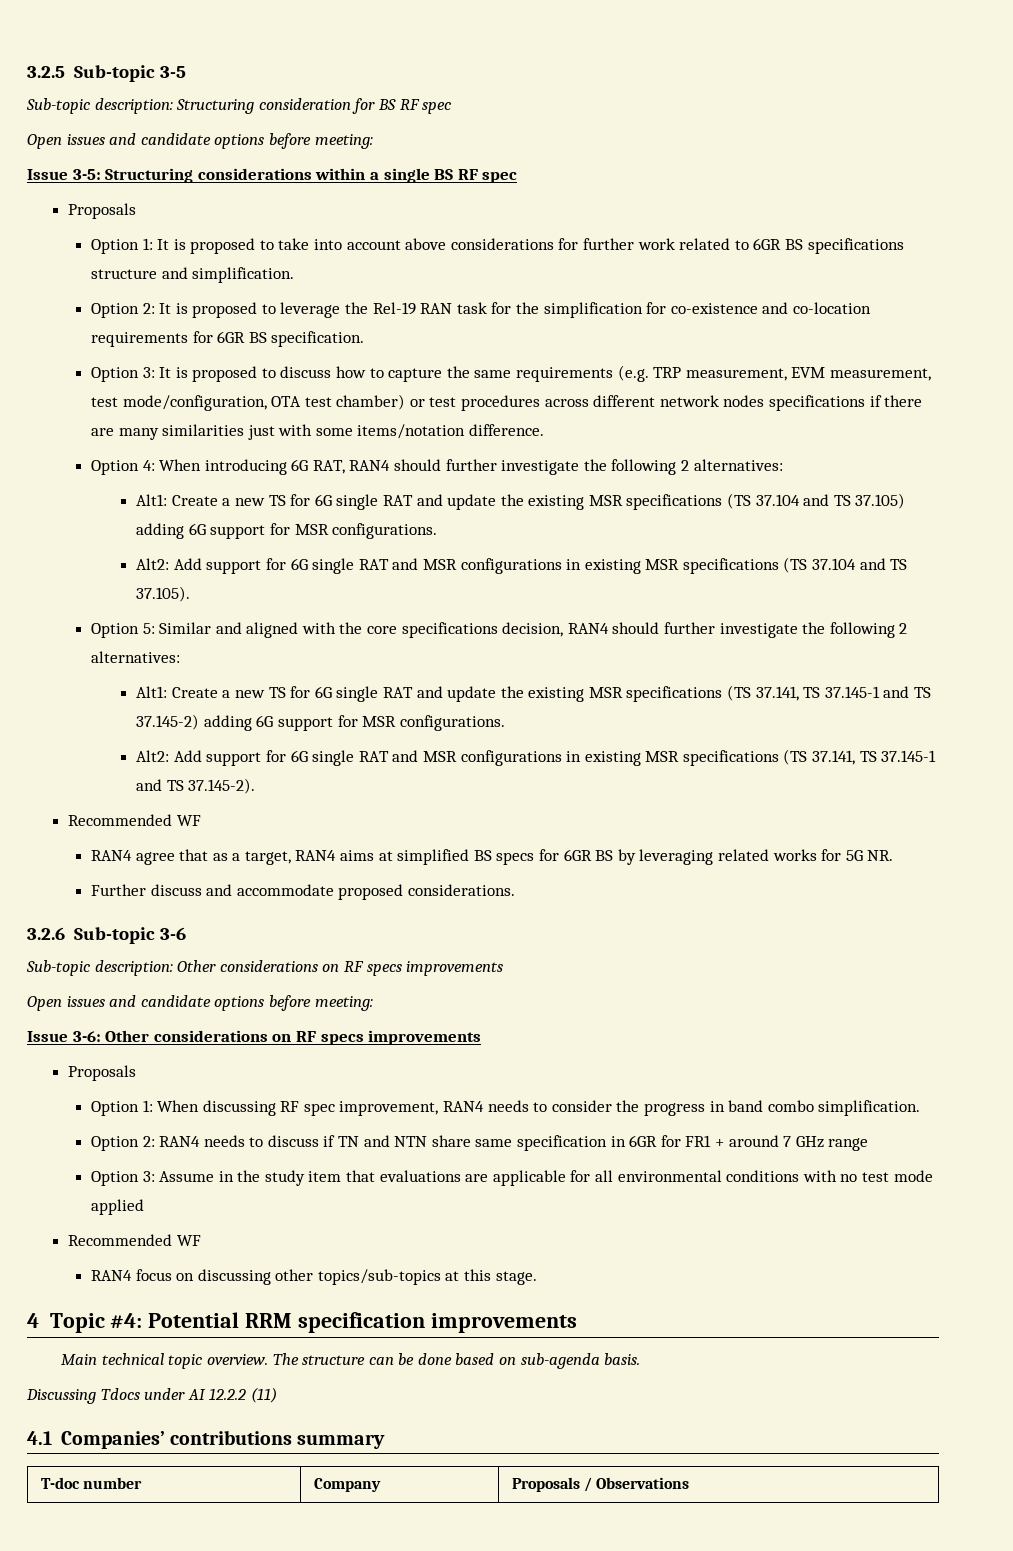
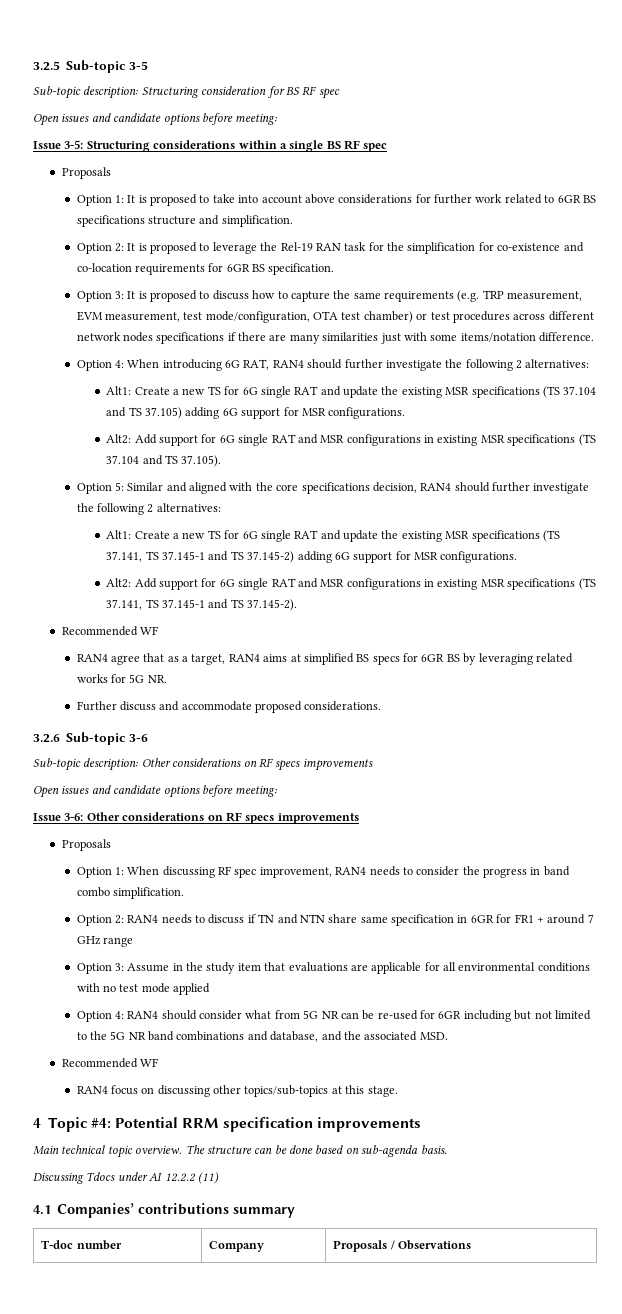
(144, 1207) none -> [76,1010,591,1022] [76,1031,448,1042] // Option 4: RAN4 should consider what from 5G NR can be re-used for 6GR including but not limited to the 5G NR band combinations and database, and the associated MSD.

